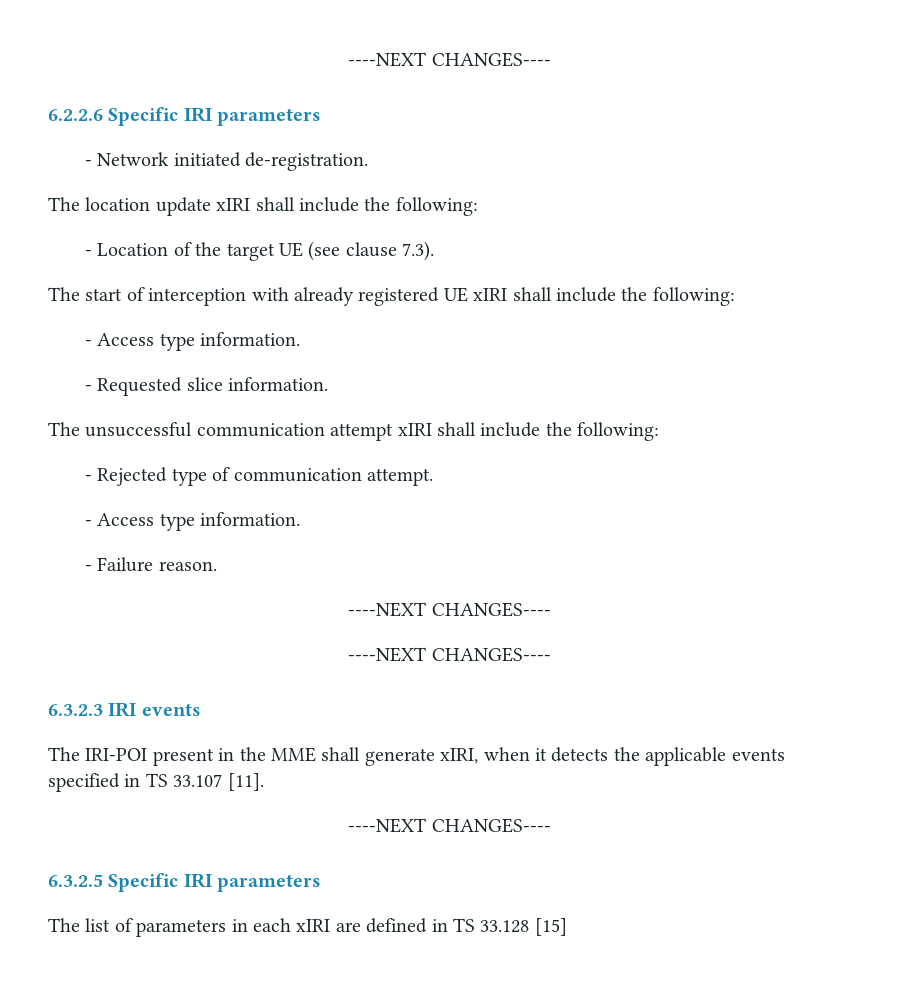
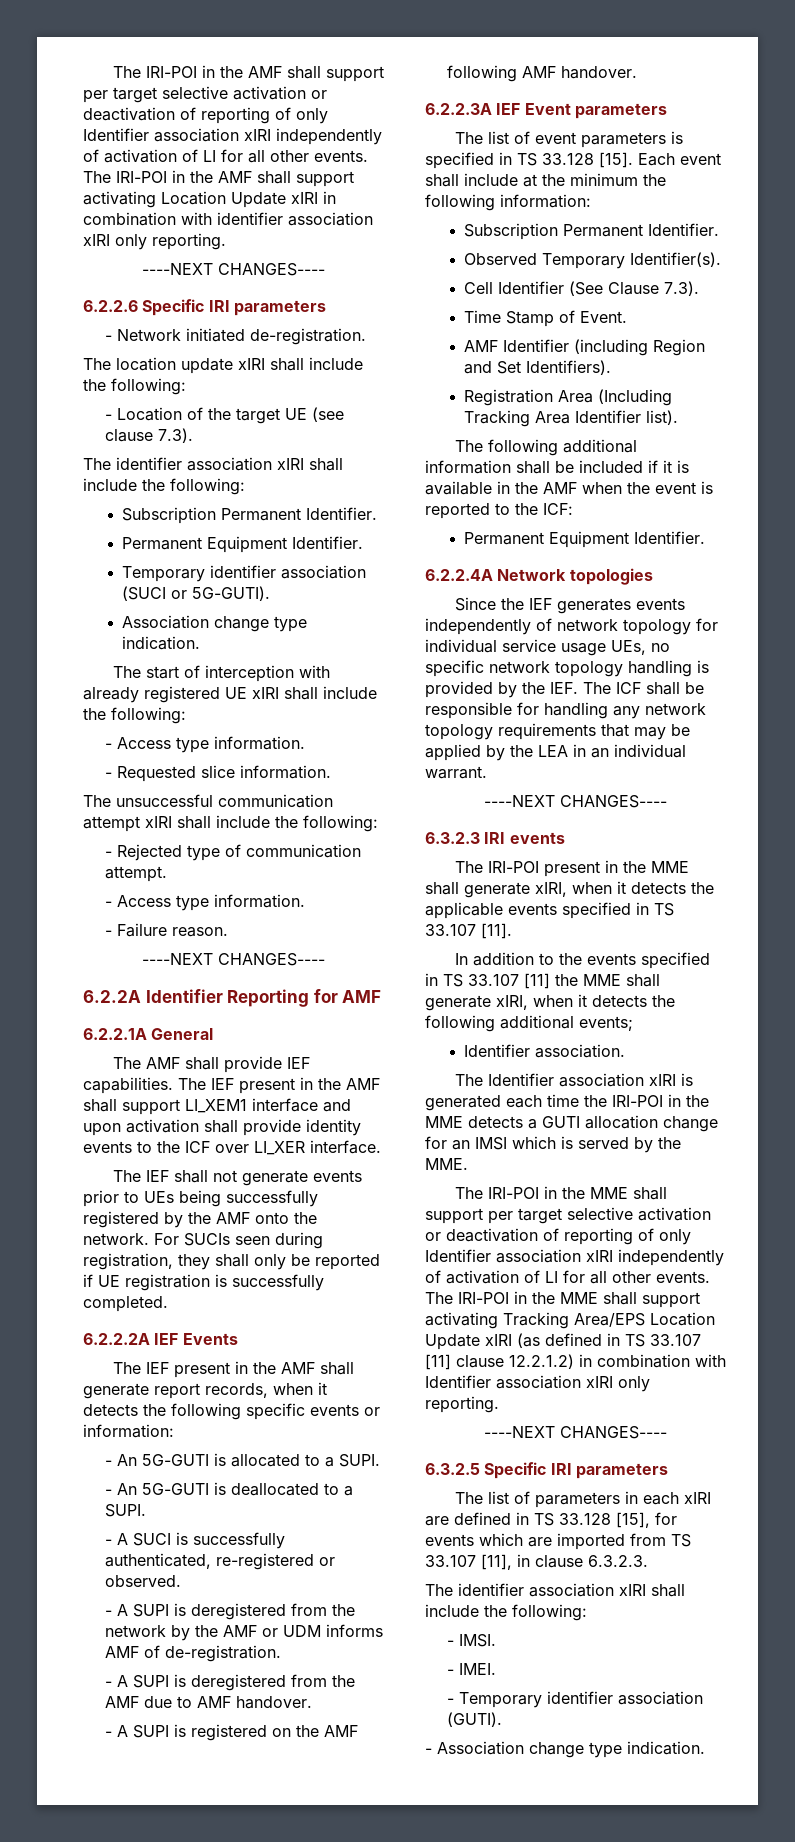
(348, 59) none -> [112,65,384,82] [83,86,327,103] [83,107,328,124] [83,128,382,145] [83,149,368,163] [83,170,354,187] [83,191,336,208] [83,212,373,226] [83,233,226,250] The IRI-POI in the AMF shall support per target selective activation or deactivation of reporting of only Identifier association xIRI independently of activation of LI for all other events. The IRI-POI in the AMF shall support activating Location Update xIRI in combination with identifier association xIRI only reporting. //
(435, 251) none -> [83,457,343,471] [83,478,245,495] [122,507,378,524] [122,536,364,553] [122,565,367,582] [122,586,271,601] [122,615,308,632] [122,636,201,650] // The identifier association xIRI shall include the following: // Subscription Permanent Identifier. // Permanent Equipment Identifier. // Temporary identifier association (SUCI or 5G-GUTI). // Association change type indication.
(551, 609) none -> [83,989,382,1007] [83,1028,214,1040] [112,1056,310,1073] [83,1077,380,1094] [83,1098,351,1115] [83,1119,361,1136] [83,1140,381,1155] [112,1170,362,1186] [83,1190,318,1207] [83,1211,317,1228] [83,1232,323,1249] [83,1253,380,1270] [83,1274,324,1291] [83,1296,168,1312] [83,1333,238,1345] [112,1361,354,1378] [83,1382,327,1399] [83,1403,380,1420] [83,1424,174,1438] [104,1453,380,1467] [104,1482,353,1496] [104,1504,146,1517] [104,1532,285,1549] [104,1553,335,1570] [104,1575,181,1587] [104,1603,355,1620] [104,1624,383,1641] [104,1645,281,1662] [104,1674,355,1691] [104,1696,312,1709] [104,1724,358,1741] [446,65,637,82] [425,103,667,119] [454,131,683,148] [425,152,721,169] [425,173,666,187] [425,194,591,211] [464,223,720,240] [464,252,722,269] [464,281,700,296] [464,310,628,327] [464,339,706,356] [464,360,612,375] [464,389,673,406] [464,410,679,427] [454,439,637,456] [425,460,689,474] [425,481,713,495] [425,503,573,519] [464,531,706,548] [425,568,653,585] [454,597,685,614] [425,618,718,635] [425,639,670,656] [425,660,709,677] [425,681,704,698] [425,702,706,719] [425,723,690,740] [425,744,686,761] [425,766,487,779] // 6.2.2A Identifier Reporting for AMF // 6.2.2.1A General // The AMF shall provide IEF capabilities. The IEF present in the AMF shall support LI_XEM1 interface and upon activation shall provide identity events to the ICF over LI_XER interface. // The IEF shall not generate events prior to UEs being successfully registered by the AMF onto the network. For SUCIs seen during registration, they shall only be reported if UE registration is successfully completed. // 6.2.2.2A IEF Events // The IEF present in the AMF shall generate report records, when it detects the following specific events or information: // - An 5G-GUTI is allocated to a SUPI. // - An 5G-GUTI is deallocated to a SUPI. // - A SUCI is successfully authenticated, re-registered or observed. // - A SUPI is deregistered from the network by the AMF or UDM informs AMF of de-registration. // - A SUPI is deregistered from the AMF due to AMF handover. // - A SUPI is registered on the AMF following AMF handover. // 6.2.2.3A IEF Event parameters // The list of event parameters is specified in TS 33.128 [15]. Each event shall include at the minimum the following information: // Subscription Permanent Identifier. // Observed Temporary Identifier(s). // Cell Identifier (See Clause 7.3). // Time Stamp of Event. // AMF Identifier (including Region and Set Identifiers). // Registration Area (Including Tracking Area Identifier list). // The following additional information shall be included if it is available in the AMF when the event is reported to the ICF: // Permanent Equipment Identifier. // 6.2.2.4A Network topologies // Since the IEF generates events independently of network topology for individual service usage UEs, no specific network topology handling is provided by the IEF. The ICF shall be responsible for handling any network topology requirements that may be applied by the LEA in an individual warrant.
(264, 782) none -> [454,952,710,969] [425,973,660,989] [425,994,675,1011] [425,1015,633,1032] [464,1044,626,1058] [454,1073,693,1087] [425,1094,709,1111] [425,1115,718,1132] [425,1136,681,1153] [425,1158,468,1170] [454,1186,667,1200] [425,1207,711,1224] [425,1228,691,1245] [425,1249,724,1266] [425,1270,710,1284] [425,1291,700,1308] [425,1312,715,1329] [425,1333,701,1350] [425,1354,726,1370] [425,1375,650,1392] [425,1396,499,1413] // In addition to the events specified in TS 33.107 [11] the MME shall generate xIRI, when it detects the following additional events; // Identifier association. // The Identifier association xIRI is generated each time the IRI-POI in the MME detects a GUTI allocation change for an IMSI which is served by the MME. // The IRI-POI in the MME shall support per target selective activation or deactivation of reporting of only Identifier association xIRI independently of activation of LI for all other events. The IRI-POI in the MME shall support activating Tracking Area/EPS Location Update xIRI (as defined in TS 33.107 [11] clause 12.2.1.2) in combination with Identifier association xIRI only reporting.
[534,918,567,936] [15] -> [616,1512,677,1528] [425,1533,691,1550] [425,1554,648,1570] [425,1583,685,1597] [425,1604,587,1621] [446,1634,496,1647] [446,1663,496,1675] [446,1691,703,1708] [446,1712,502,1727] [425,1741,705,1758] [15], for events which are imported from TS 33.107 [11], in clause 6.3.2.3. // The identifier association xIRI shall include the following: // - IMSI. // - IMEI. // - Temporary identifier association (GUTI). // - Association change type indication.

